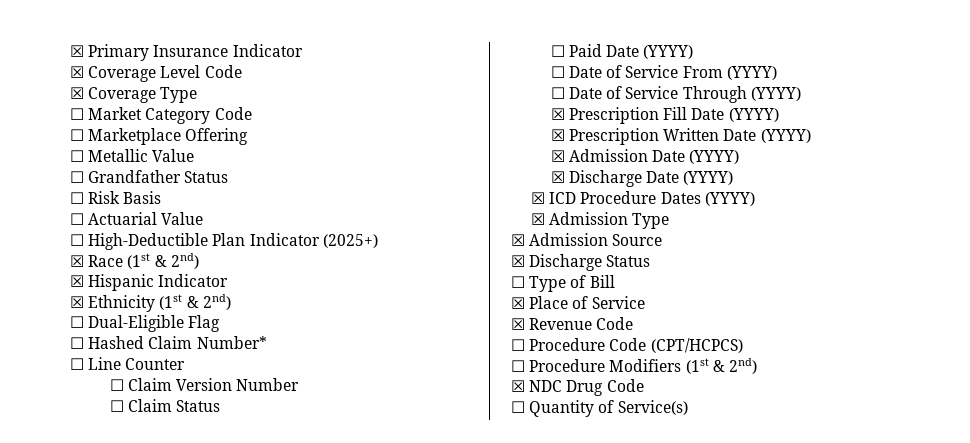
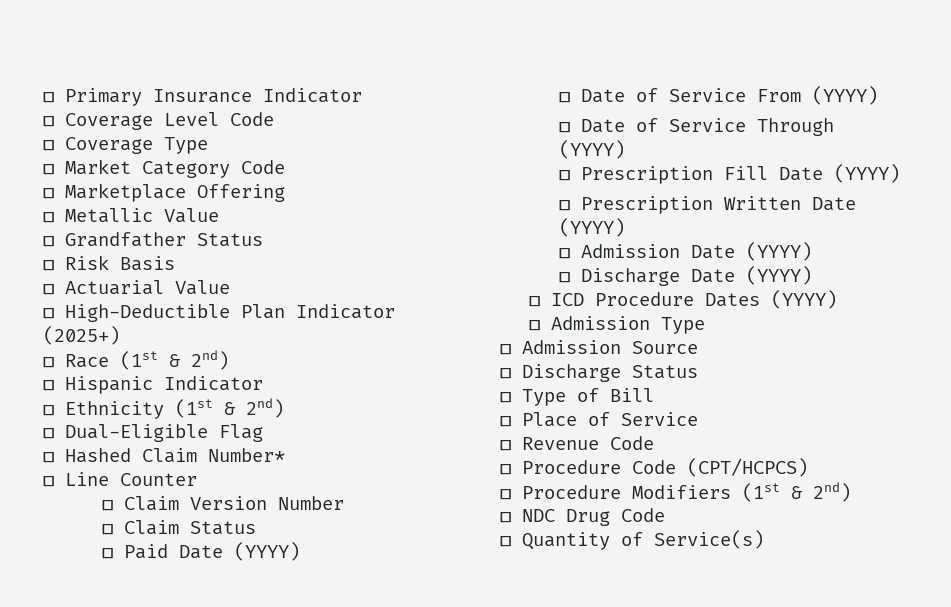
[70,45,84,57] ☒ -> [43,92,54,103] ☐
[70,66,84,78] ☒ -> [43,116,54,127] ☐
[70,87,84,99] ☒ -> [43,140,54,151] ☐
[70,255,84,267] ☒ -> [43,357,54,368] ☐
[70,275,84,287] ☒ -> [43,380,54,391] ☐
[70,296,84,308] ☒ -> [43,405,54,416] ☐
[550,108,565,120] ☒ -> [558,170,570,181] ☐
[550,129,565,141] ☒ -> [558,200,570,211] ☐
[550,150,565,162] ☒ -> [558,248,570,259] ☐
[550,171,565,183] ☒ -> [558,272,570,283] ☐
[530,192,545,204] ☒ -> [529,296,541,307] ☐
[530,213,545,225] ☒ -> [529,320,541,331] ☐
[511,234,525,246] ☒ -> [500,344,511,355] ☐
[511,255,525,267] ☒ -> [500,368,511,379] ☐
[511,297,525,309] ☒ -> [500,416,511,427] ☐
[511,318,525,330] ☒ -> [500,440,511,451] ☐
[511,380,525,392] ☒ -> [500,512,511,523] ☐

